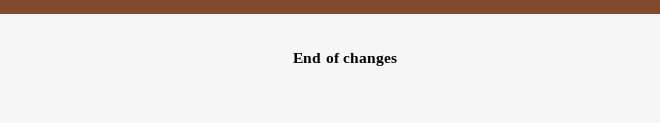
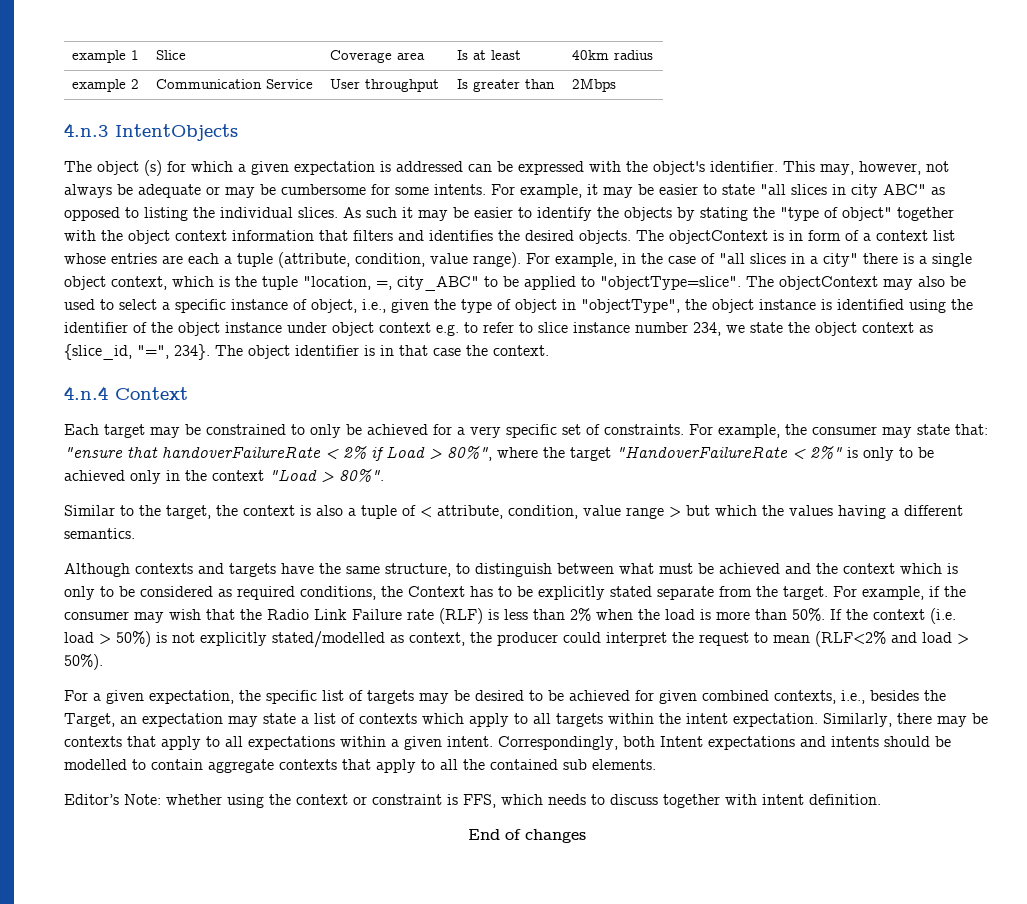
(293, 58) none -> [72,50,140,63] [156,50,187,60] [330,50,426,63] [457,50,522,60] [572,50,654,60] [72,79,140,92] [156,79,314,89] [330,79,440,92] [457,79,556,92] [572,78,617,92] [64,123,238,141] [64,160,949,176] [64,184,945,198] [64,207,954,221] [64,230,955,244] [64,252,972,268] [64,276,966,291] [64,299,973,313] [64,322,933,336] [64,344,549,360] [64,386,188,400] [64,424,988,438] [64,446,934,461] [64,469,384,484] [64,505,963,519] [64,528,135,539] [64,563,958,577] [64,586,966,600] [64,608,956,624] [64,631,969,648] [64,654,103,670] [64,690,946,704] [64,713,988,727] [64,736,951,750] [64,759,656,773] [64,794,881,808] example 1 | Slice | Coverage area | Is at least | 40km radius // example 2 | Communication Service | User throughput | Is greater than | 2Mbps // 4.n.3 IntentObjects // The object (s) for which a given expectation is addressed can be expressed with the object's identifier. This may, however, not always be adequate or may be cumbersome for some intents. For example, it may be easier to state "all slices in city ABC" as opposed to listing the individual slices. As such it may be easier to identify the objects by stating the "type of object" together with the object context information that filters and identifies the desired objects. The objectContext is in form of a context list whose entries are each a tuple (attribute, condition, value range). For example, in the case of "all slices in a city" there is a single object context, which is the tuple "location, =, city_ABC" to be applied to "objectType=slice". The objectContext may also be used to select a specific instance of object, i.e., given the type of object in "objectType", the object instance is identified using the identifier of the object instance under object context e.g. to refer to slice instance number 234, we state the object context as {slice_id, "=", 234}. The object identifier is in that case the context. // 4.n.4 Context // Each target may be constrained to only be achieved for a very specific set of constraints. For example, the consumer may state that: "ensure that handoverFailureRate < 2% if Load > 80%", where the target "HandoverFailureRate < 2%" is only to be achieved only in the context "Load > 80%". // Similar to the target, the context is also a tuple of < attribute, condition, value range > but which the values having a different semantics. // Although contexts and targets have the same structure, to distinguish between what must be achieved and the context which is only to be considered as required conditions, the Context has to be explicitly stated separate from the target. For example, if the consumer may wish that the Radio Link Failure rate (RLF) is less than 2% when the load is more than 50%. If the context (i.e. load > 50%) is not explicitly stated/modelled as context, the producer could interpret the request to mean (RLF<2% and load > 50%). // For a given expectation, the specific list of targets may be desired to be achieved for given combined contexts, i.e., besides the Target, an expectation may state a list of contexts which apply to all targets within the intent expectation. Similarly, there may be contexts that apply to all expectations within a given intent. Correspondingly, both Intent expectations and intents should be modelled to contain aggregate contexts that apply to all the contained sub elements. // Editor’s Note: whether using the context or constraint is FFS, which needs to discuss together with intent definition. //

